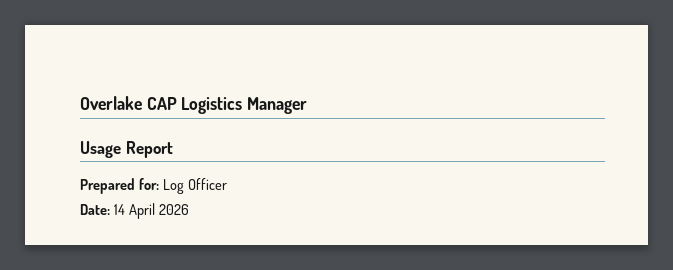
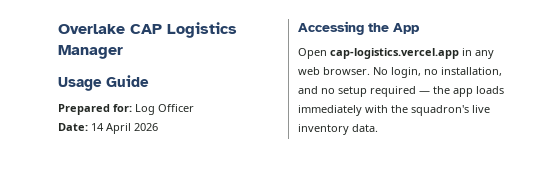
[125,141,173,158] Report -> [106,75,149,87] Guide
(189, 209) none -> [298,21,420,35] [298,48,494,59] [298,67,502,78] [298,86,504,97] [298,105,490,116] [298,124,378,135] // Accessing the App // Open cap-logistics.vercel.app in any web browser. No login, no installation, and no setup required — the app loads immediately with the squadron's live inventory data.

